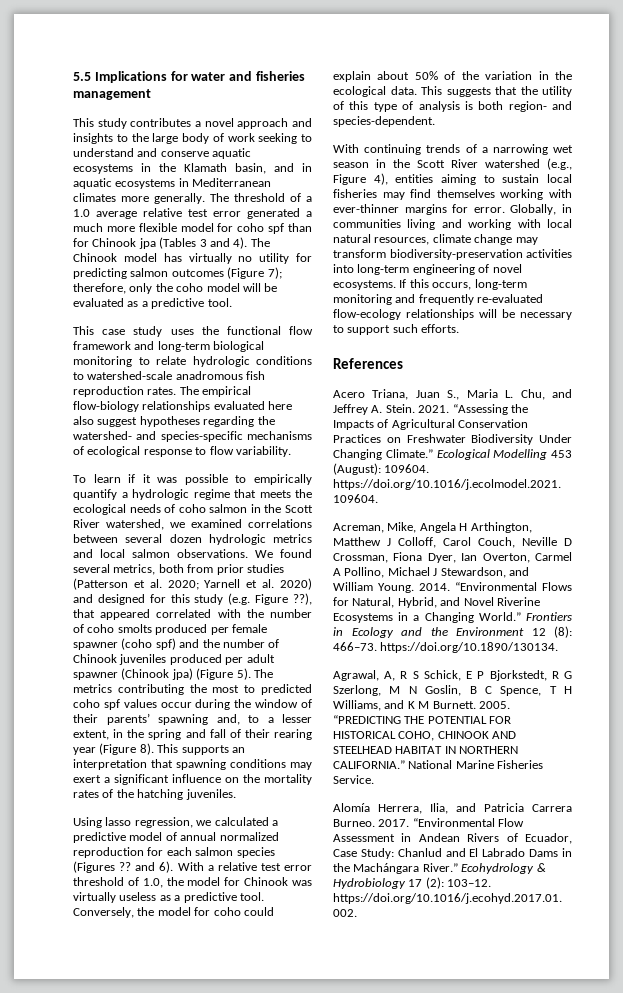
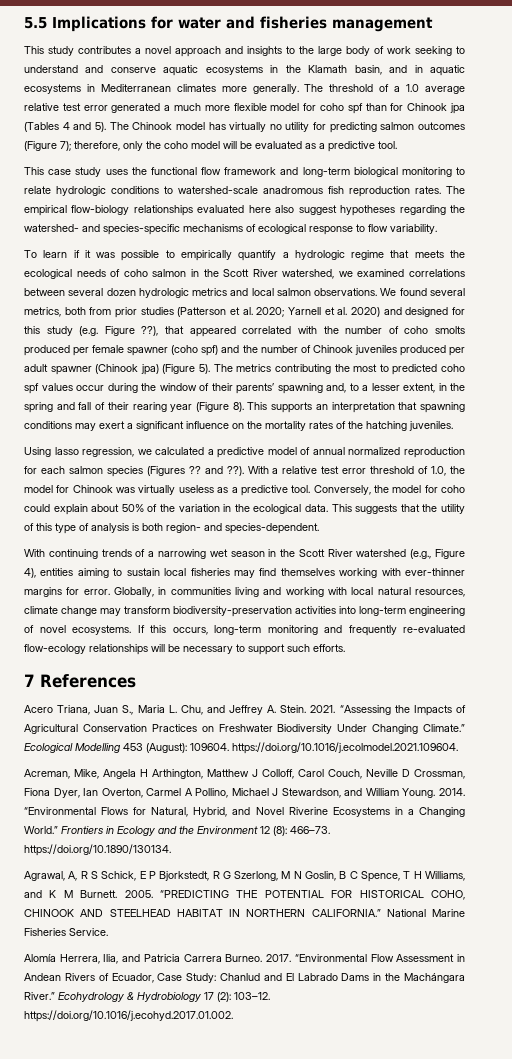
[199,237,248,249] 3 and 4). -> [62,122,106,132] 4 and 5).
[159,861,174,873] 6). -> [226,466,244,476] ??).
(460, 328) none -> [24,674,35,687] 7

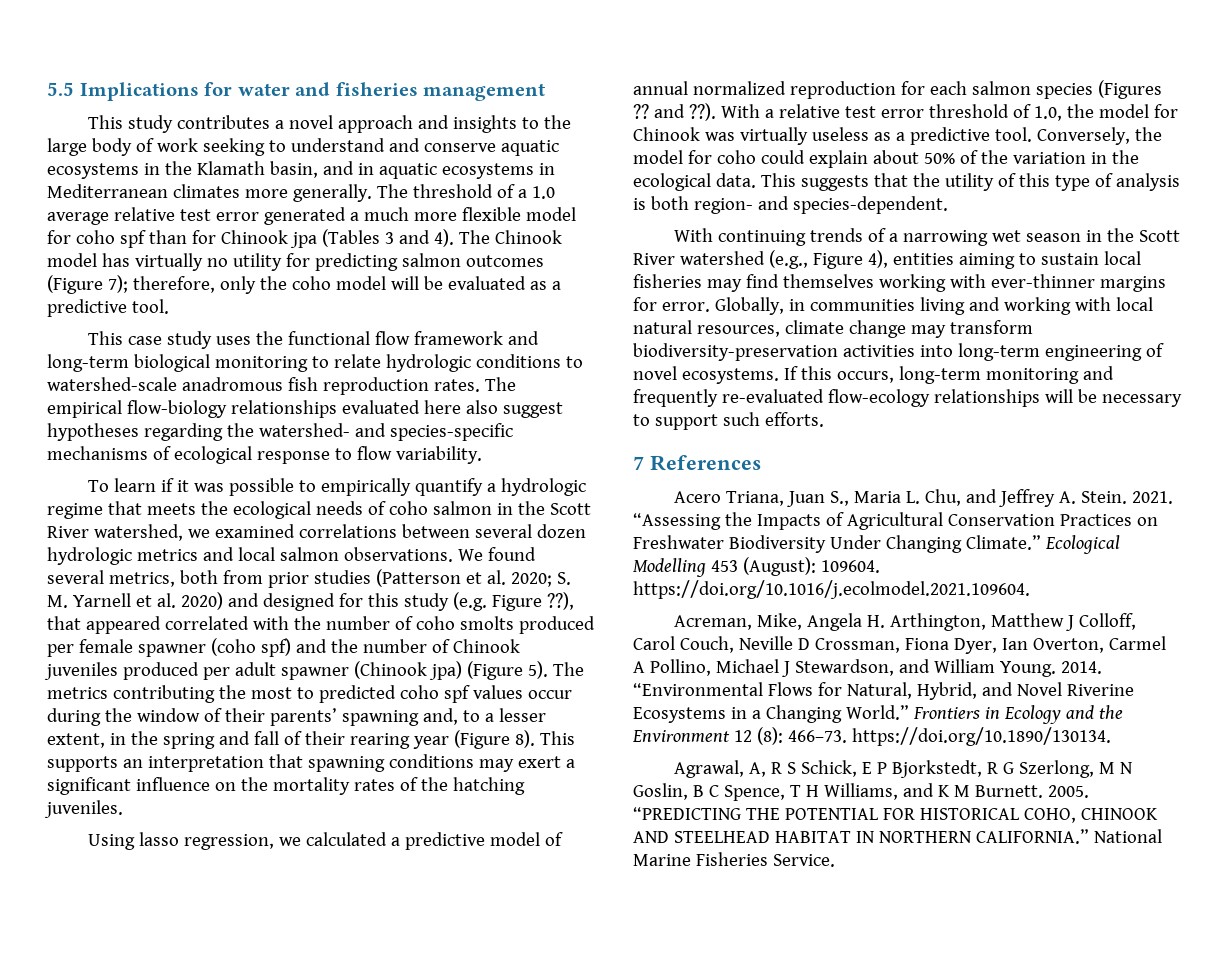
[62,122,106,132] 4 and 5). -> [384,229,454,247] 3 and 4).
(285, 312) none -> [556,572,571,585] [47,595,68,608] S. M.
[140,769,148,777] H -> [867,615,886,628] H.
[24,954,466,964] [24,973,466,983] [24,992,270,1002] [24,1010,233,1022] // Alomía Herrera, Ilia, and Patricia Carrera Burneo. 2017. “Environmental Flow Assessment in Andean Rivers of Ecuador, Case Study: Chanlud and El Labrado Dams in the Machángara River.” Ecohydrology & Hydrobiology 17 (2): 103–12. https://doi.org/10.1016/j.ecohyd.2017.01.002. -> (835, 860) none

